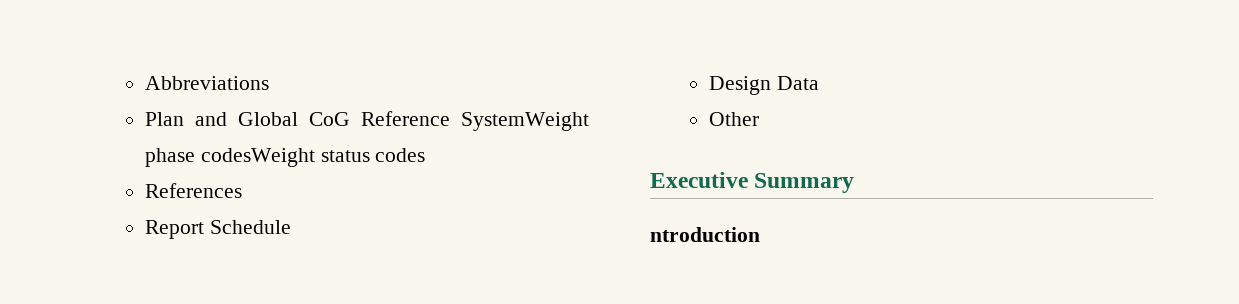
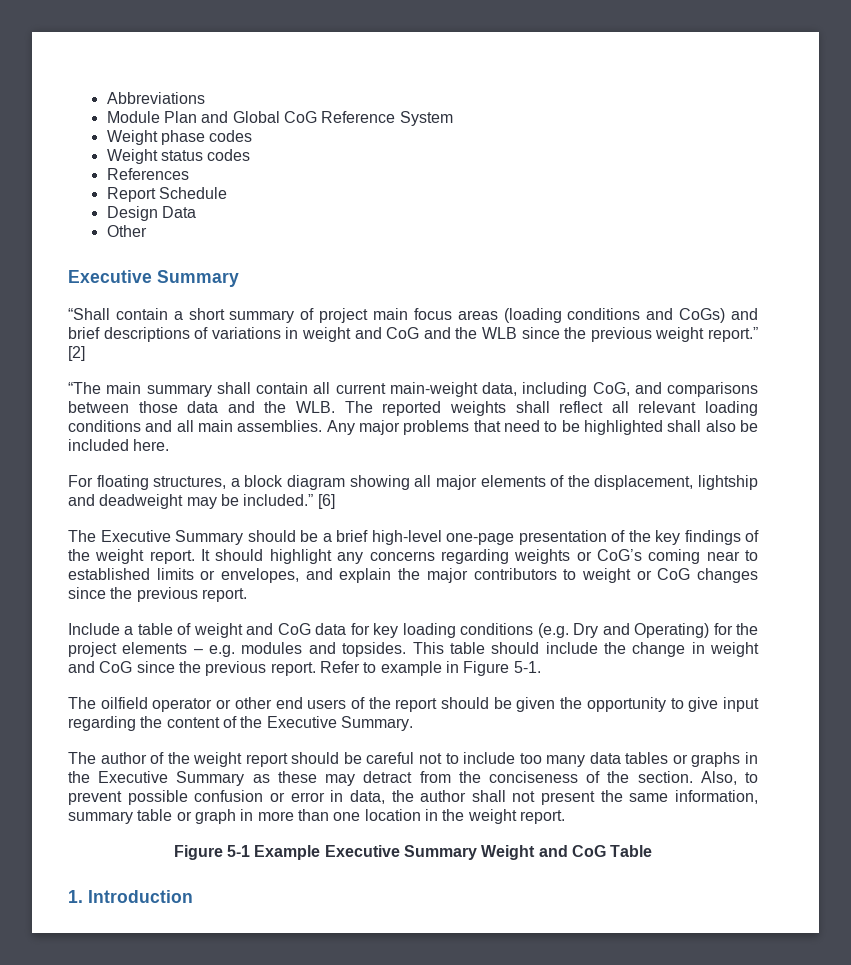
(269, 83) none -> [106,111,160,123] Module
[461,112,589,131] [144,148,315,167] SystemWeight phase codesWeight -> [399,111,453,126] [106,130,253,145] [106,149,158,164] System // Weight phase codes // Weight
[650,227,760,242] ntroduction -> [68,308,758,323] [68,327,759,342] [68,346,85,361] [68,382,758,397] [68,401,759,416] [68,420,758,435] [68,439,170,451] [68,475,759,490] [68,494,335,509] [68,530,759,545] [68,549,758,564] [68,568,759,583] [68,587,247,602] [68,623,759,638] [68,642,759,657] [68,661,541,676] [68,697,759,712] [68,716,413,731] [68,752,758,767] [68,771,758,786] [68,790,758,805] [68,809,565,824] [173,845,653,860] [68,890,193,903] “Shall contain a short summary of project main focus areas (loading conditions and CoGs) and brief descriptions of variations in weight and CoG and the WLB since the previous weight report.” [2] // “The main summary shall contain all current main-weight data, including CoG, and comparisons between those data and the WLB. The reported weights shall reflect all relevant loading conditions and all main assemblies. Any major problems that need to be highlighted shall also be included here. // For floating structures, a block diagram showing all major elements of the displacement, lightship and deadweight may be included.” [6] // The Executive Summary should be a brief high-level one-page presentation of the key findings of the weight report. It should highlight any concerns regarding weights or CoG’s coming near to established limits or envelopes, and explain the major contributors to weight or CoG changes since the previous report. // Include a table of weight and CoG data for key loading conditions (e.g. Dry and Operating) for the project elements – e.g. modules and topsides. This table should include the change in weight and CoG since the previous report. Refer to example in Figure 5-1. // The oilfield operator or other end users of the report should be given the opportunity to give input regarding the content of the Executive Summary. // The author of the weight report should be careful not to include too many data tables or graphs in the Executive Summary as these may detract from the conciseness of the section. Also, to prevent possible confusion or error in data, the author shall not present the same information, summary table or graph in more than one location in the weight report. // Figure 5-1 Example Executive Summary Weight and CoG Table // 1. Introduction

